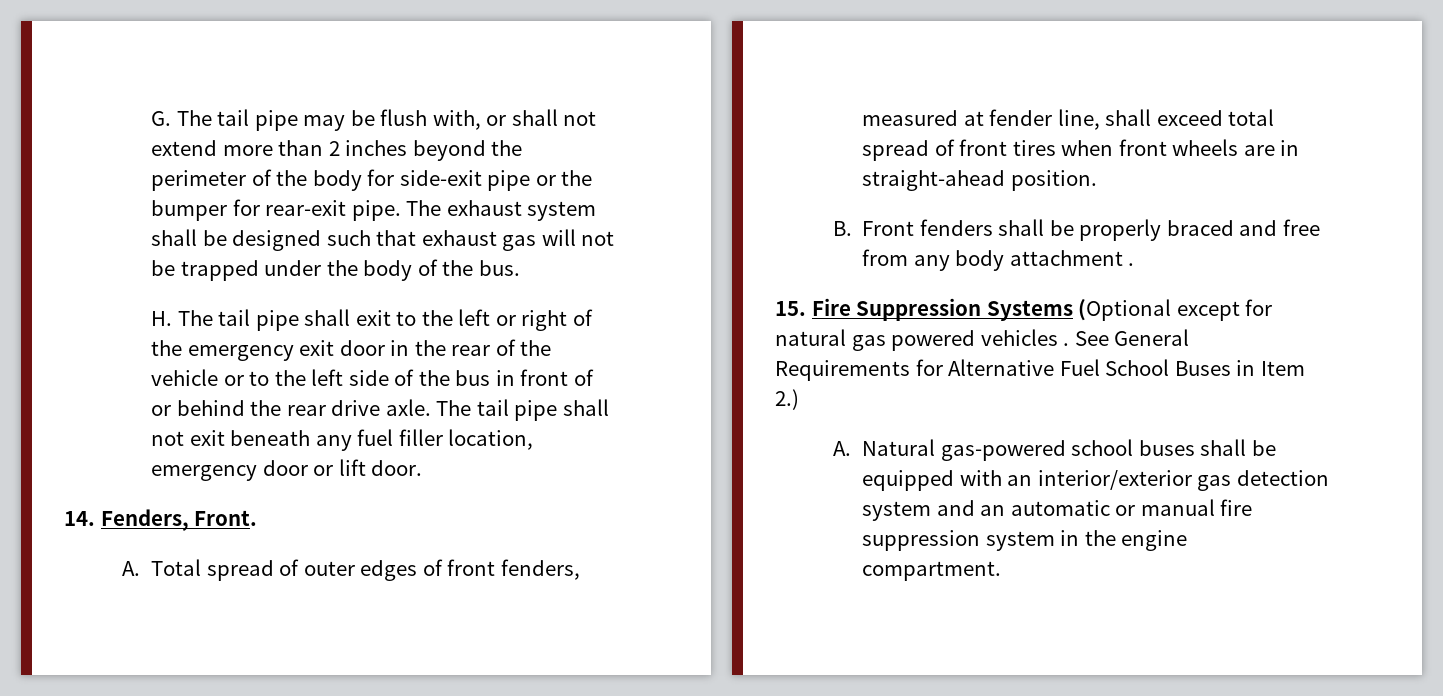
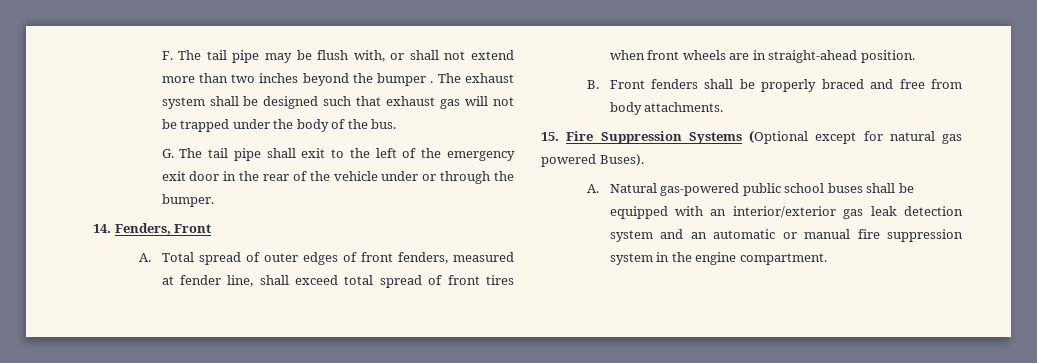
[150,111,171,126] G. -> [161,51,173,60] F.
[328,141,340,156] 2 -> [231,74,256,83] two
[150,169,593,191] [150,199,401,221] perimeter of the body for side-exit pipe or the bumper for rear-exit pipe. -> [377,73,434,86] bumper .
[150,311,172,326] H. -> [161,149,174,158] G.
[495,310,568,331] or right -> (397, 153) none
[223,369,594,386] [150,399,609,421] [150,429,534,451] [150,459,423,481] or to the left side of the bus in front of or behind the rear drive axle. The tail pipe shall not exit beneath any fuel filler location, emergency door or lift door. -> [381,171,514,184] [161,194,214,207] under or through the bumper.
[194,510,258,526] Front. -> [174,224,212,233] Front
[913,250,1135,271] any body attachment . -> [609,102,724,115] body attachments.
[980,329,1190,346] [775,359,1305,381] [775,389,799,410] vehicles . See General Requirements for Alternative Fuel School Buses in Item 2.) -> [599,154,644,166] Buses).
(1066, 450) none -> [742,183,781,196] public
(1232, 483) none -> [870,206,897,216] leak

